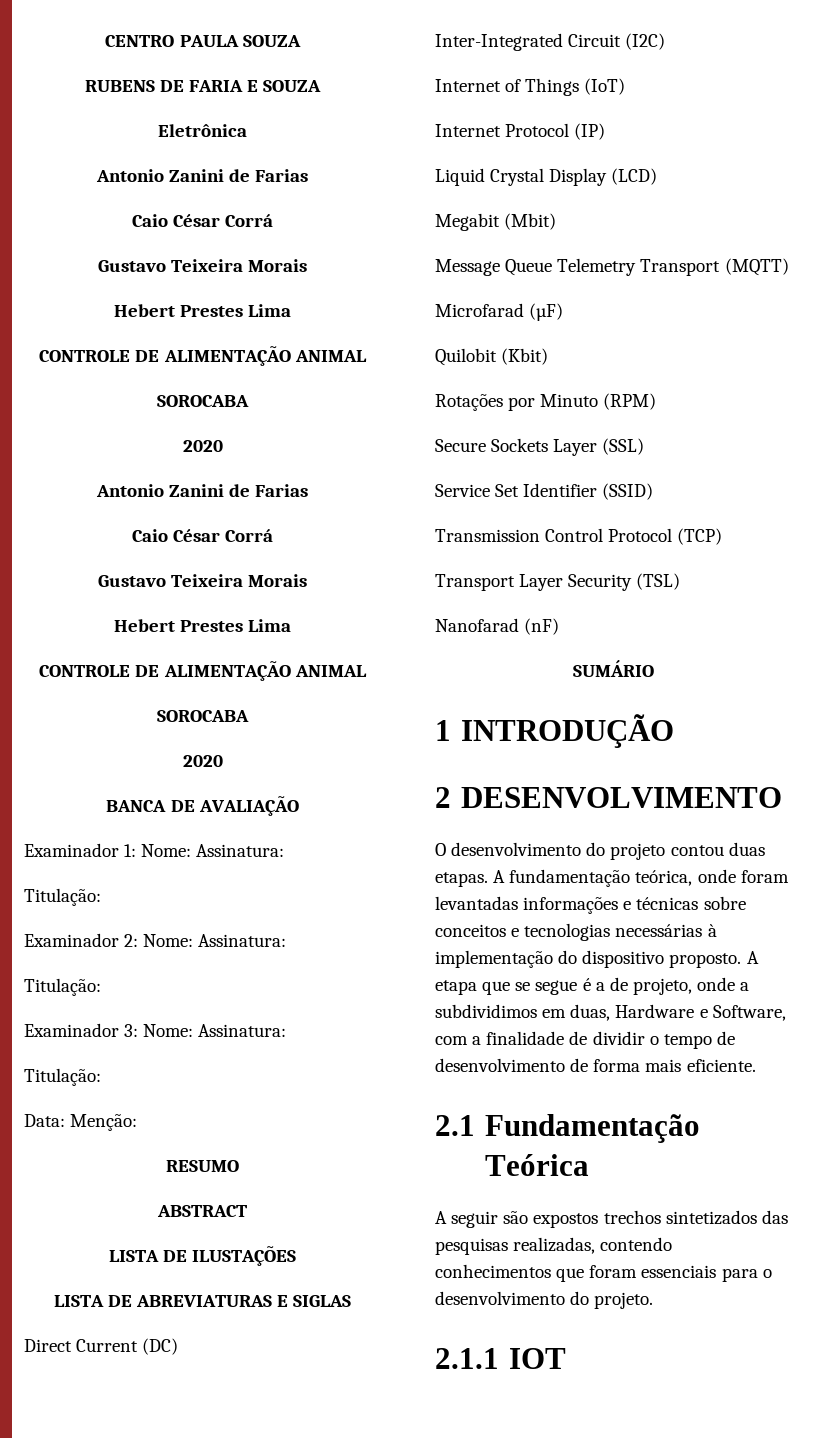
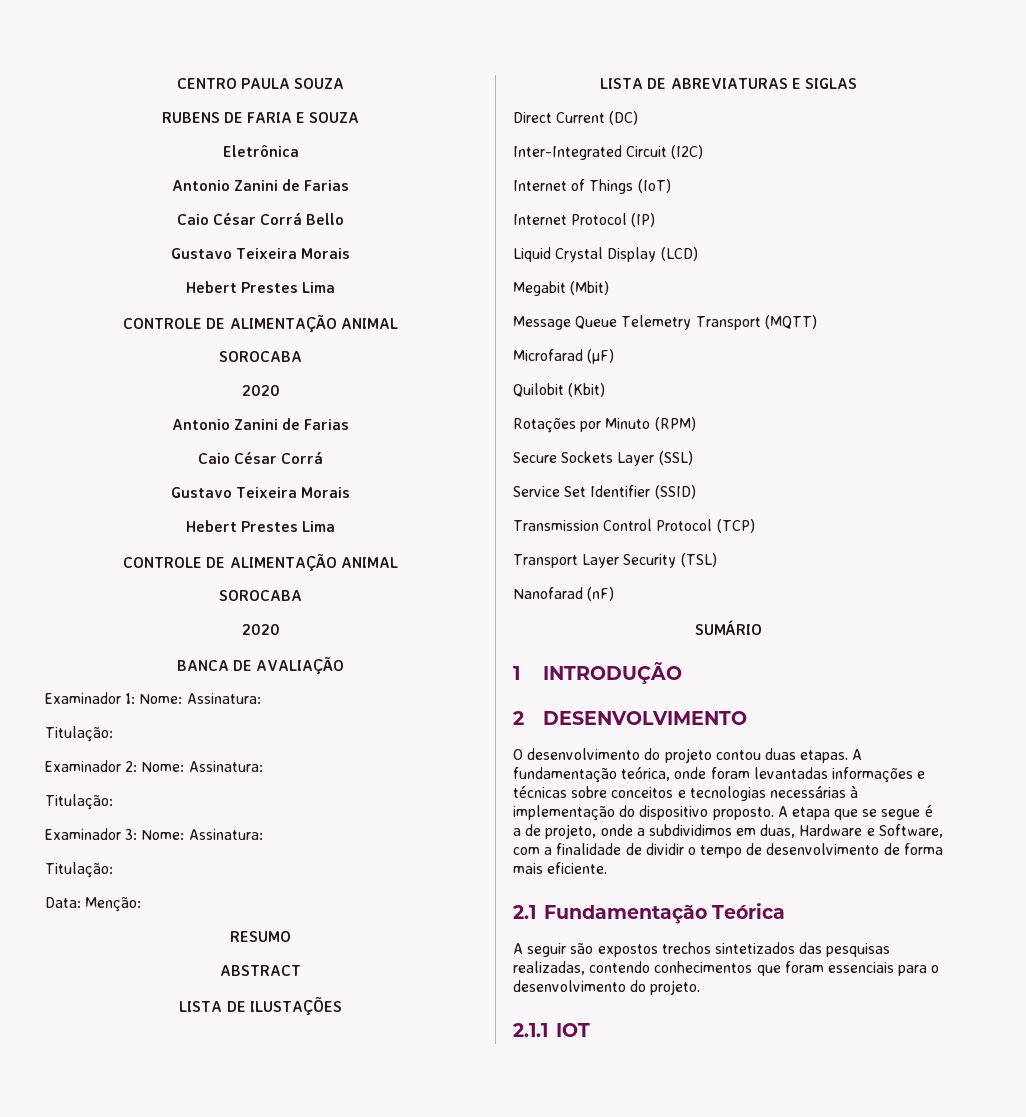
(274, 220) none -> [306,213,345,225] Bello

